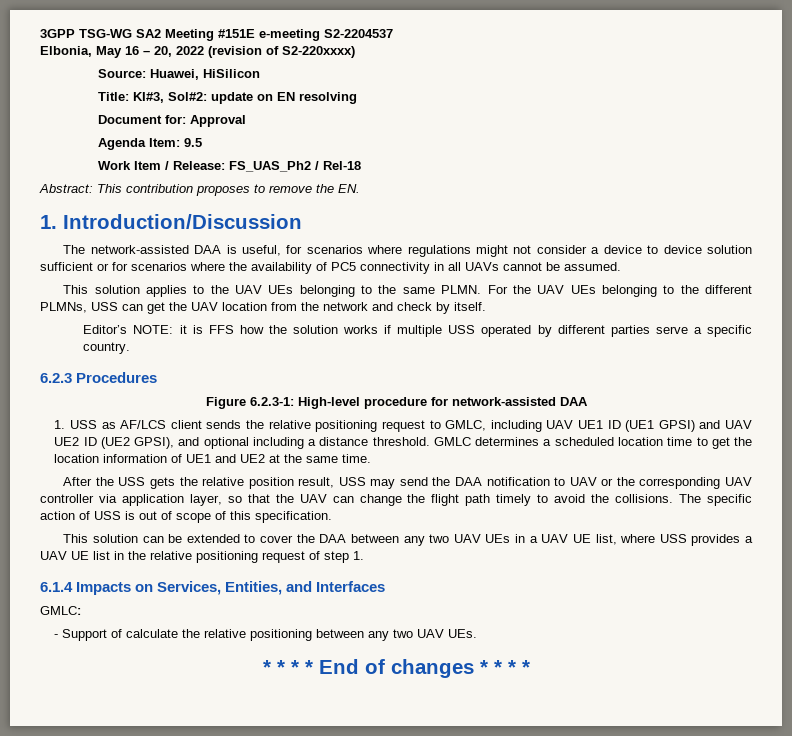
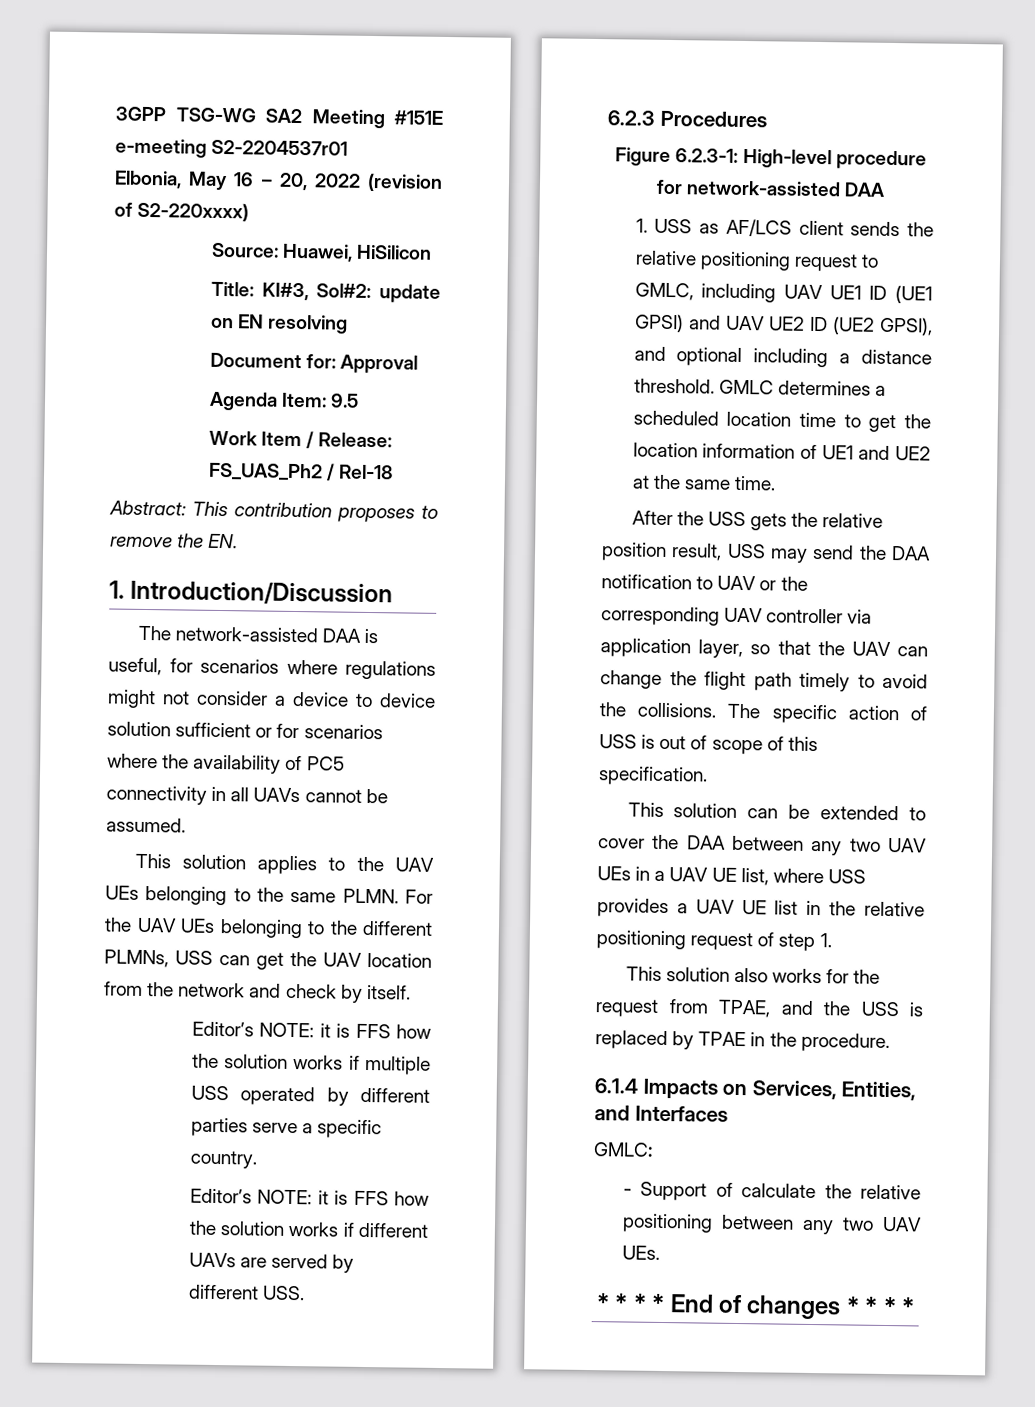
[324,29,393,38] S2-2204537 -> [211,139,349,156] S2-2204537r01
(131, 348) none -> [189,1188,429,1206] [188,1220,428,1238] [188,1252,355,1273] [187,1284,305,1301] // Editor’s NOTE: it is FFS how the solution works if different UAVs are served by different USS.
(364, 555) none -> [625,966,881,984] [595,999,924,1018] [595,1030,890,1053] // This solution also works for the request from TPAE, and the USS is replaced by TPAE in the procedure.

